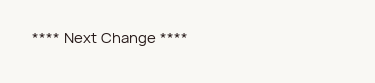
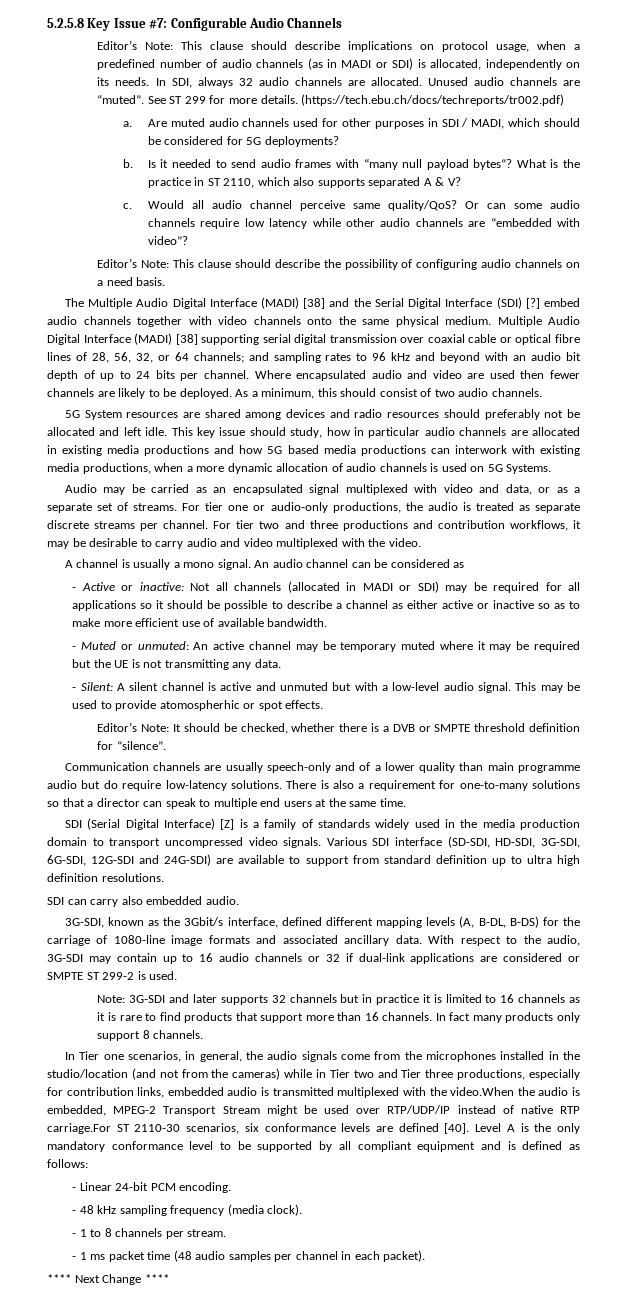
(32, 38) none -> [47,17,343,31] [97,40,580,52] [97,58,580,70] [97,77,581,88] [97,94,565,106] [122,118,581,129] [147,136,339,147] [122,159,581,170] [147,177,461,188] [122,200,581,211] [147,218,580,229] [147,236,188,245] [97,258,581,270] [97,277,166,286] [64,297,580,309] [47,316,580,327] [47,333,581,345] [47,352,582,363] [47,370,580,381] [47,388,542,399] [64,409,580,420] [47,427,580,438] [47,445,580,456] [47,463,552,474] [64,484,581,495] [47,502,580,513] [47,520,581,531] [47,538,421,549] [64,559,465,570] [72,581,581,593] [72,600,581,611] [72,618,328,627] [72,641,581,652] [72,659,281,670] [72,682,580,693] [72,700,324,711] [97,722,581,734] [97,741,166,750] [64,762,580,773] [47,780,580,791] [47,798,406,809] [64,818,580,830] [47,836,580,848] [47,854,580,866] [47,873,164,882] [47,896,239,907] [64,916,580,928] [47,935,580,946] [47,953,581,964] [47,971,178,980] [97,994,580,1005] [97,1012,580,1023] [97,1030,204,1041] [64,1051,580,1062] [47,1068,580,1080] [47,1087,581,1098] [47,1105,581,1116] [47,1123,581,1134] [47,1141,580,1152] [47,1159,88,1168] [72,1182,232,1193] [72,1204,303,1216] [72,1228,227,1239] [72,1250,426,1262] 5.2.5.8 Key Issue #7: Configurable Audio Channels // Editor’s Note: This clause should describe implications on protocol usage, when a predefined number of audio channels (as in MADI or SDI) is allocated, independently on its needs. In SDI, always 32 audio channels are allocated. Unused audio channels are “muted”. See ST 299 for more details. (https://tech.ebu.ch/docs/techreports/tr002.pdf) // a. Are muted audio channels used for other purposes in SDI / MADI, which should be considered for 5G deployments? // b. Is it needed to send audio frames with “many null payload bytes“? What is the practice in ST 2110, which also supports separated A & V? // c. Would all audio channel perceive same quality/QoS? Or can some audio channels require low latency while other audio channels are “embedded with video”? // Editor’s Note: This clause should describe the possibility of configuring audio channels on a need basis. // The Multiple Audio Digital Interface (MADI) [38] and the Serial Digital Interface (SDI) [?] embed audio channels together with video channels onto the same physical medium. Multiple Audio Digital Interface (MADI) [38] supporting serial digital transmission over coaxial cable or optical fibre lines of 28, 56, 32, or 64 channels; and sampling rates to 96 kHz and beyond with an audio bit depth of up to 24 bits per channel. Where encapsulated audio and video are used then fewer channels are likely to be deployed. As a minimum, this should consist of two audio channels. // 5G System resources are shared among devices and radio resources should preferably not be allocated and left idle. This key issue should study, how in particular audio channels are allocated in existing media productions and how 5G based media productions can interwork with existing media productions, when a more dynamic allocation of audio channels is used on 5G Systems. // Audio may be carried as an encapsulated signal multiplexed with video and data, or as a separate set of streams. For tier one or audio-only productions, the audio is treated as separate discrete streams per channel. For tier two and three productions and contribution workflows, it may be desirable to carry audio and video multiplexed with the video. // A channel is usually a mono signal. An audio channel can be considered as // - Active or inactive: Not all channels (allocated in MADI or SDI) may be required for all applications so it should be possible to describe a channel as either active or inactive so as to make more efficient use of available bandwidth. // - Muted or unmuted: An active channel may be temporary muted where it may be required but the UE is not transmitting any data. // - Silent: A silent channel is active and unmuted but with a low-level audio signal. This may be used to provide atomospherhic or spot effects. // Editor’s Note: It should be checked, whether there is a DVB or SMPTE threshold definition for “silence”. // Communication channels are usually speech-only and of a lower quality than main programme audio but do require low-latency solutions. There is also a requirement for one-to-many solutions so that a director can speak to multiple end users at the same time. // SDI (Serial Digital Interface) [Z] is a family of standards widely used in the media production domain to transport uncompressed video signals. Various SDI interface (SD-SDI, HD-SDI, 3G-SDI, 6G-SDI, 12G-SDI and 24G-SDI) are available to support from standard definition up to ultra high definition resolutions. // SDI can carry also embedded audio. // 3G-SDI, known as the 3Gbit/s interface, defined different mapping levels (A, B-DL, B-DS) for the carriage of 1080-line image formats and associated ancillary data. With respect to the audio, 3G-SDI may contain up to 16 audio channels or 32 if dual-link applications are considered or SMPTE ST 299-2 is used. // Note: 3G-SDI and later supports 32 channels but in practice it is limited to 16 channels as it is rare to find products that support more than 16 channels. In fact many products only support 8 channels. // In Tier one scenarios, in general, the audio signals come from the microphones installed in the studio/location (and not from the cameras) while in Tier two and Tier three productions, especially for contribution links, embedded audio is transmitted multiplexed with the video.When the audio is embedded, MPEG-2 Transport Stream might be used over RTP/UDP/IP instead of native RTP carriage.For ST 2110-30 scenarios, six conformance levels are defined [40]. Level A is the only mandatory conformance level to be supported by all compliant equipment and is defined as follows: // - Linear 24-bit PCM encoding. // - 48 kHz sampling frequency (media clock). // - 1 to 8 channels per stream. // - 1 ms packet time (48 audio samples per channel in each packet). //

